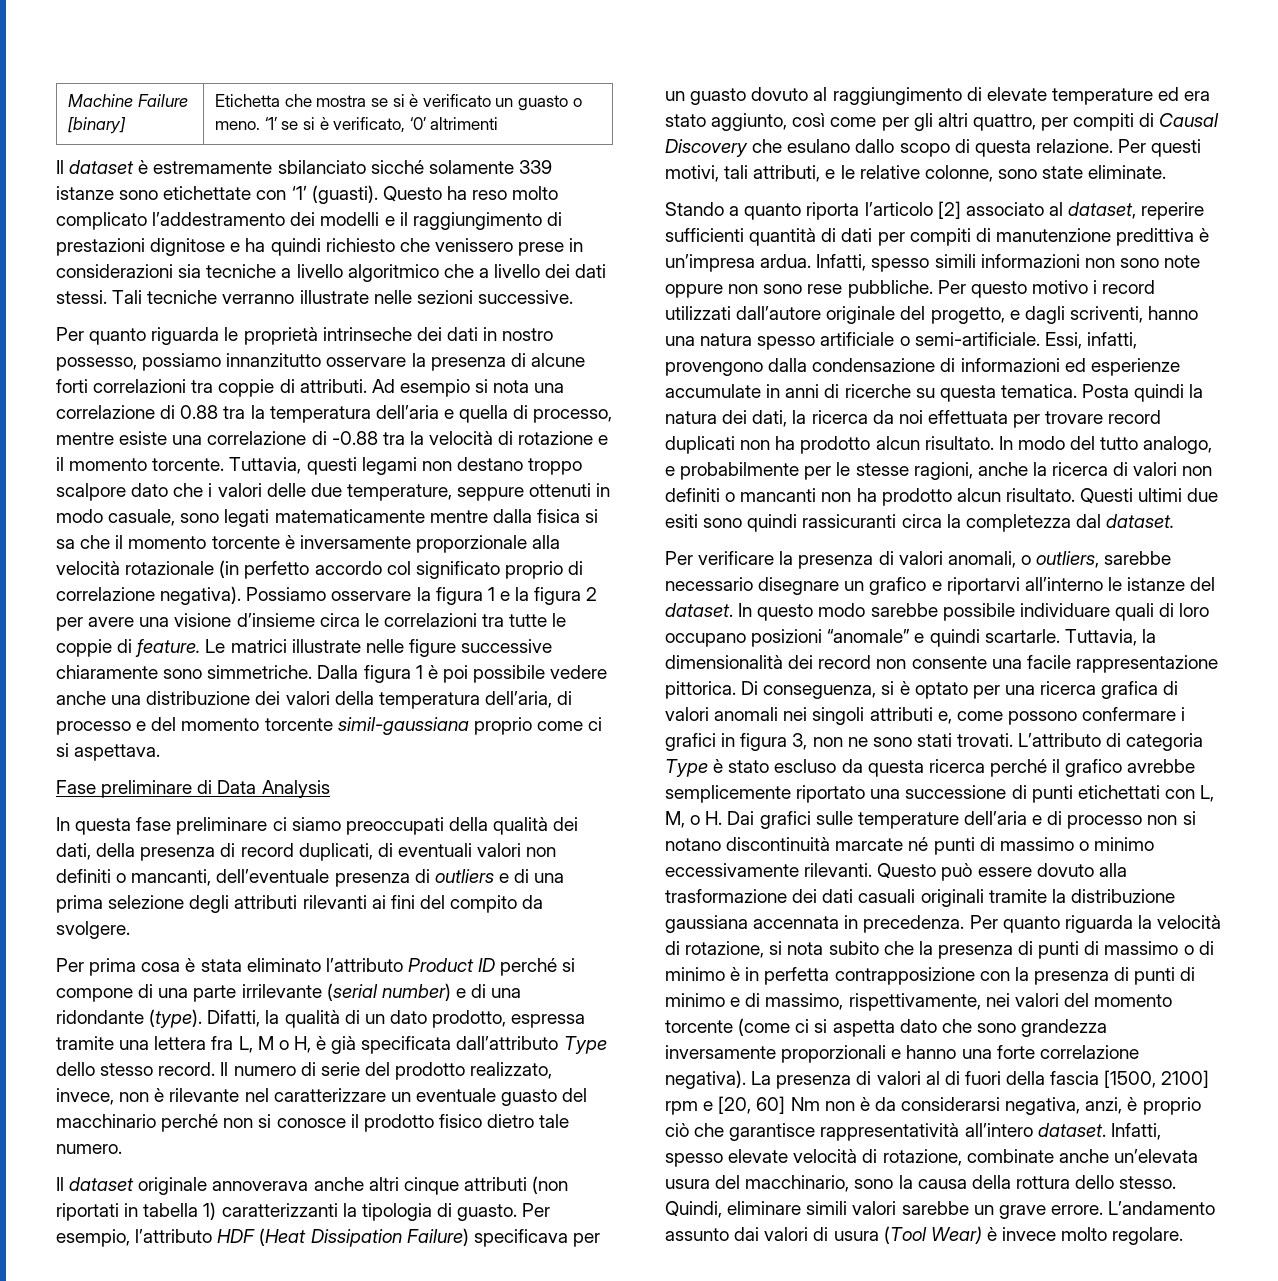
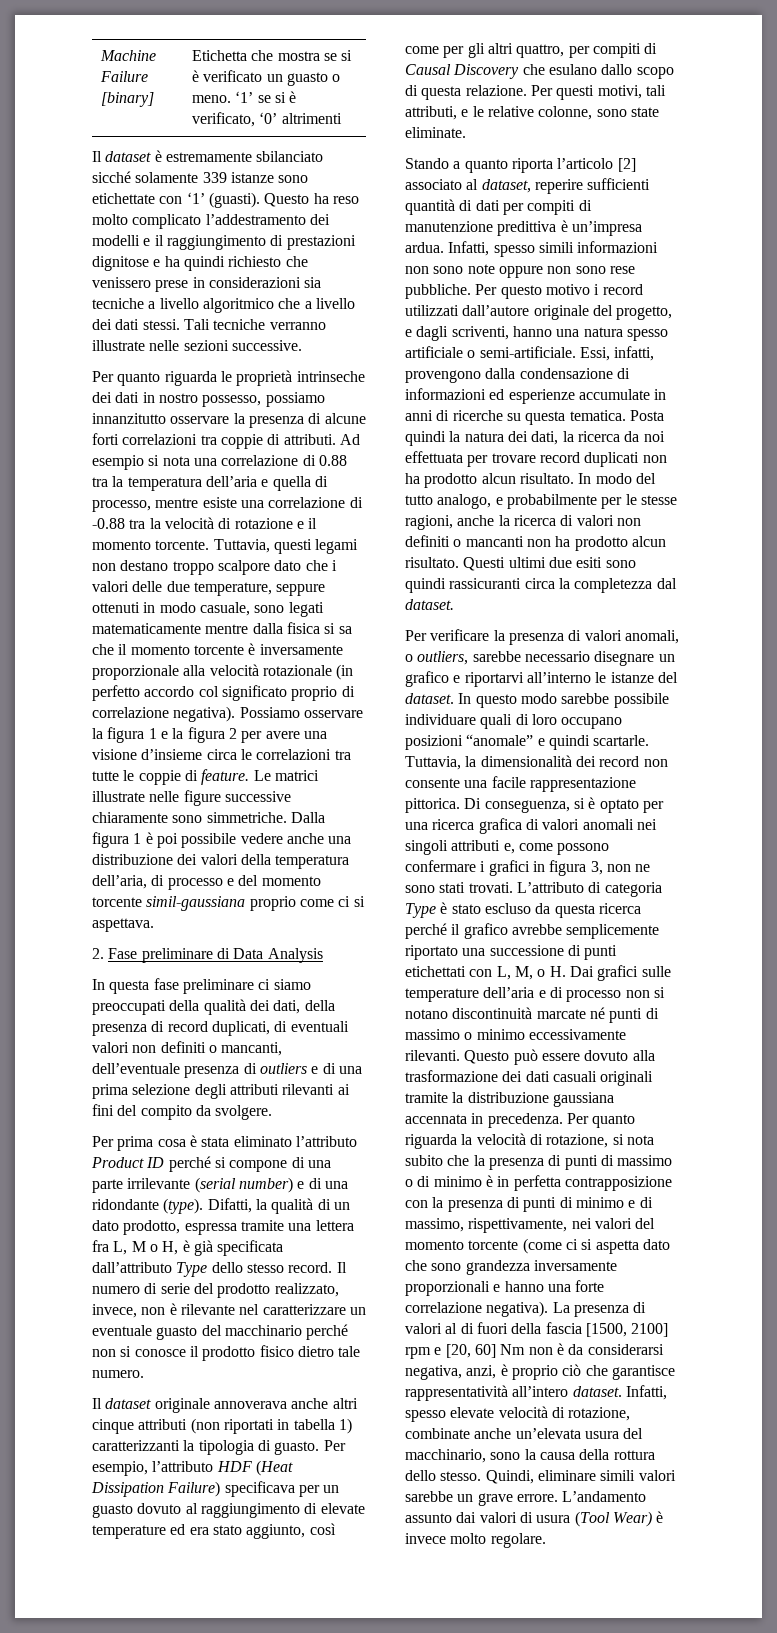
(161, 752) none -> [92,948,104,959] 2.

